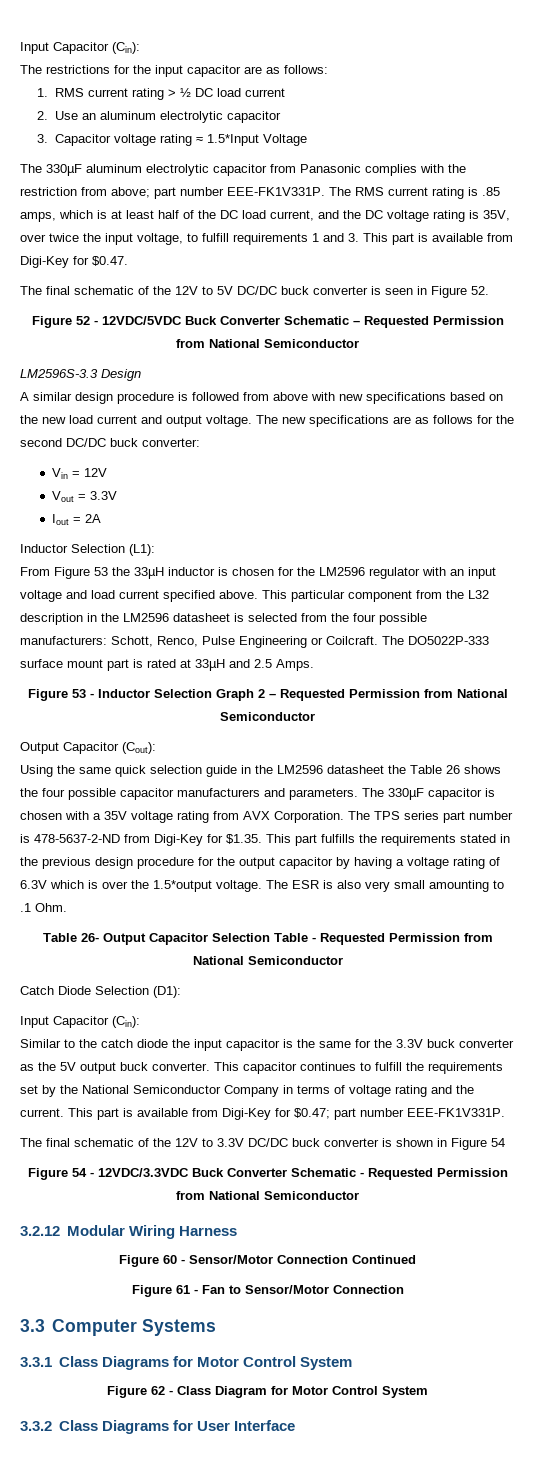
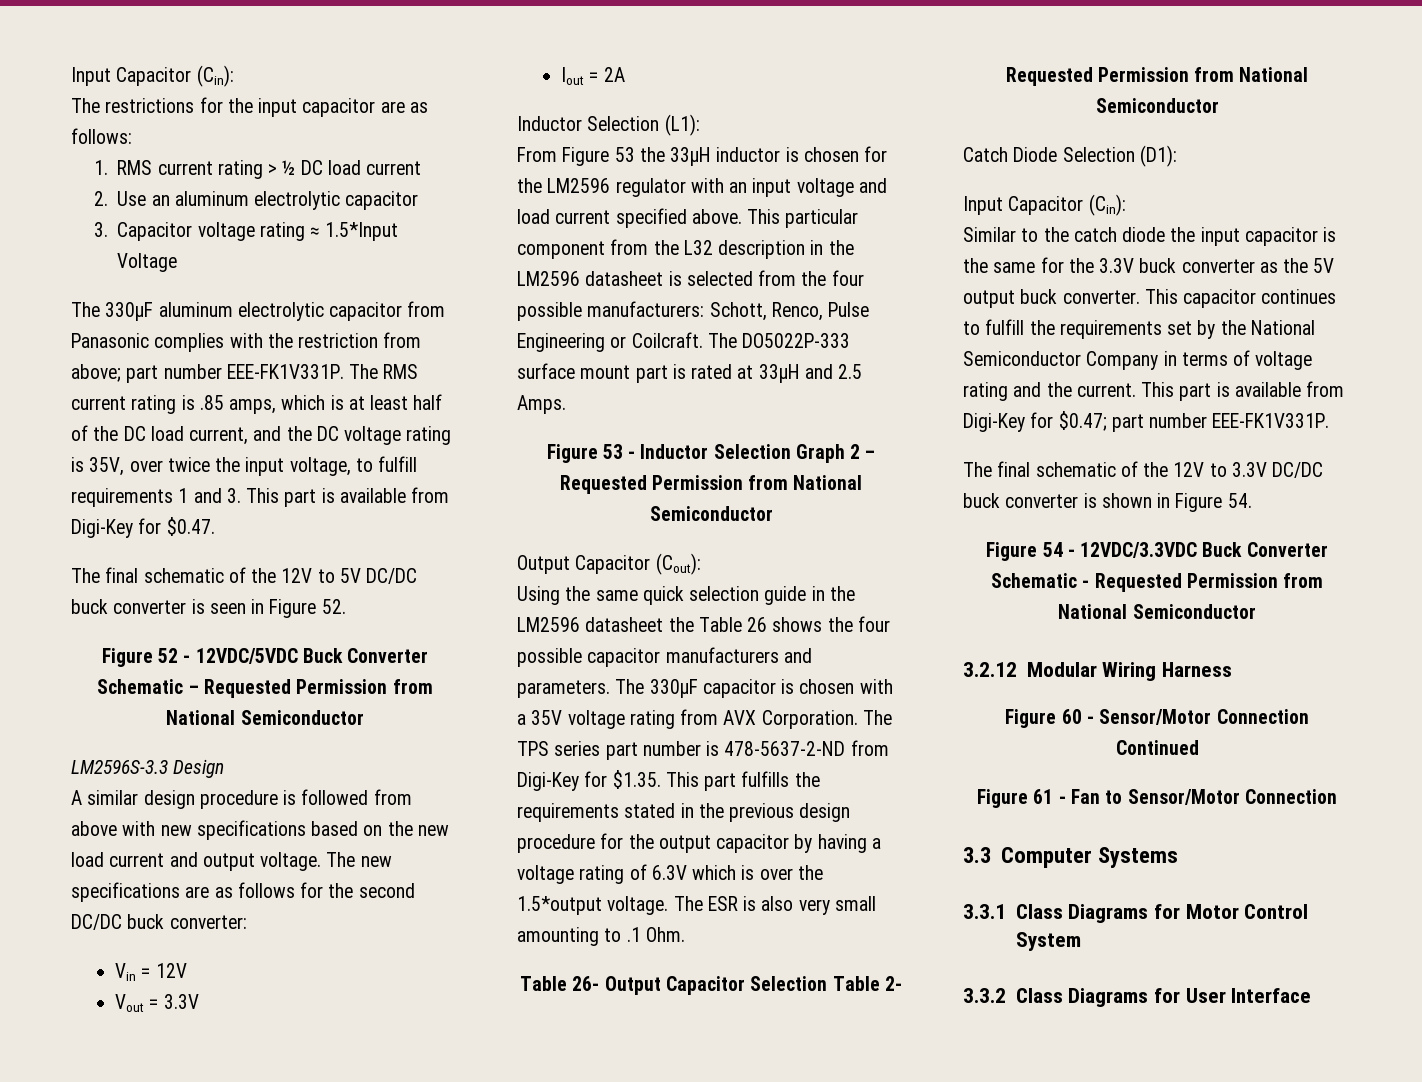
[311,937,316,942] - -> [884,976,902,991] 2-
[491,1138,505,1147] 54 -> [1227,493,1252,508] 54.
[107,1386,428,1398] // Figure 62 - Class Diagram for Motor Control System -> (1081, 941) none

